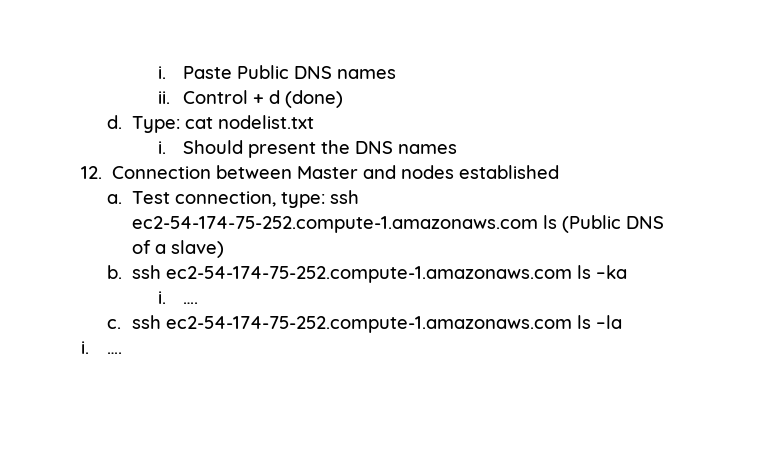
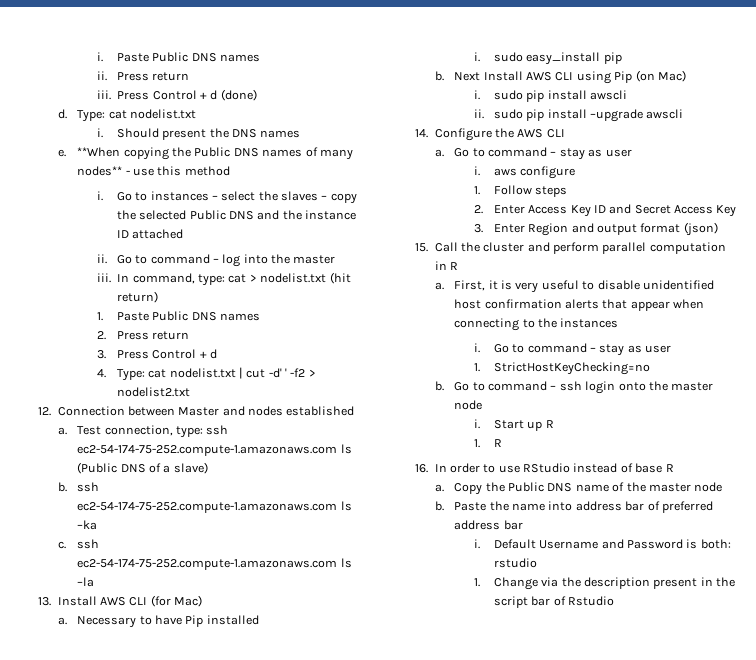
(170, 97) none -> [116,72,190,81] [96,90,150,100] Press return // iii. Press
(458, 149) none -> [57,147,353,160] [77,166,230,176] [96,191,357,204] [116,210,356,220] [116,229,184,239] [96,254,336,267] [96,272,351,286] [117,291,159,303] [96,311,260,321] [96,331,190,340] [96,349,217,359] [96,367,316,381] [116,387,190,397] // e. **When copying the Public DNS names of many nodes** - use this method // i. Go to instances – select the slaves – copy the selected Public DNS and the instance ID attached // ii. Go to command – log into the master // iii. In command, type: cat > nodelist.txt (hit return) // 1. Paste Public DNS names // 2. Press return // 3. Press Control + d // 4. Type: cat nodelist.txt | cut -d' ' -f2 > nodelist2.txt
[157,291,199,304] // i. …. -> (98, 525) none
[81,341,122,354] i. …. -> [37,595,202,607] [57,615,259,628] [473,52,622,65] [434,70,686,84] [473,90,627,102] [473,109,684,122] [414,128,565,141] [434,147,632,160] [473,166,576,179] [473,185,568,197] [473,204,737,217] [473,222,718,236] [414,242,726,254] [434,261,458,270] [434,280,714,293] [454,299,705,311] [454,318,619,331] [473,343,671,356] [473,362,650,375] [434,381,714,394] [454,400,483,410] [473,419,554,431] [473,439,502,448] [414,463,674,473] [434,482,723,495] [434,501,713,513] [454,520,523,530] [473,539,731,549] [493,558,537,568] [473,577,735,590] [493,596,614,608] 13. Install AWS CLI (for Mac) // a. Necessary to have Pip installed // i. sudo easy_install pip // b. Next Install AWS CLI using Pip (on Mac) // i. sudo pip install awscli // ii. sudo pip install –upgrade awscli // 14. Configure the AWS CLI // a. Go to command – stay as user // i. aws configure // 1. Follow steps // 2. Enter Access Key ID and Secret Access Key // 3. Enter Region and output format (json) // 15. Call the cluster and perform parallel computation in R // a. First, it is very useful to disable unidentified host confirmation alerts that appear when connecting to the instances // i. Go to command – stay as user // 1. StrictHostKeyChecking=no // b. Go to command – ssh login onto the master node // i. Start up R // 1. R // 16. In order to use RStudio instead of base R // a. Copy the Public DNS name of the master node // b. Paste the name into address bar of preferred address bar // i. Default Username and Password is both: rstudio // 1. Change via the description present in the script bar of Rstudio

